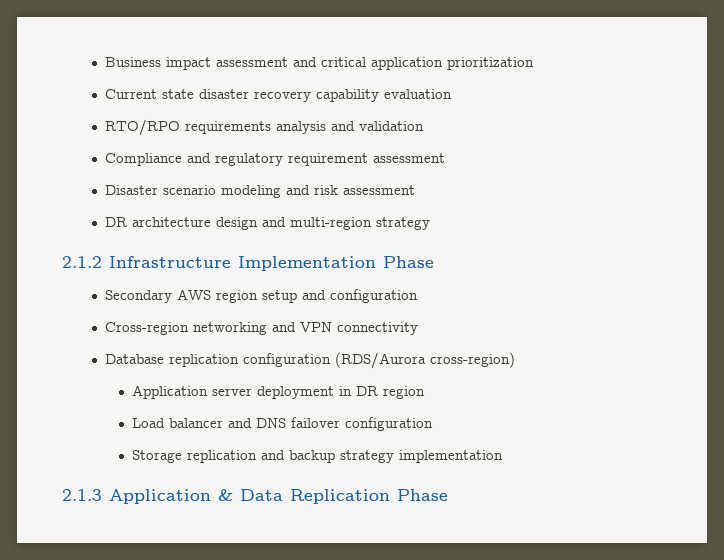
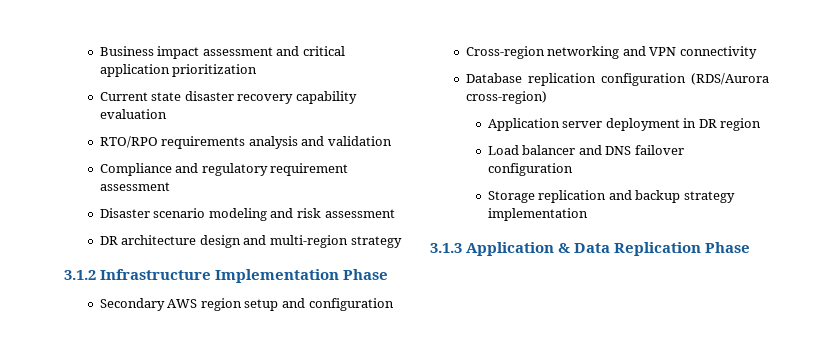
[62,256,102,268] 2.1.2 -> [64,270,96,280] 3.1.2
[62,489,102,501] 2.1.3 -> [430,243,462,253] 3.1.3

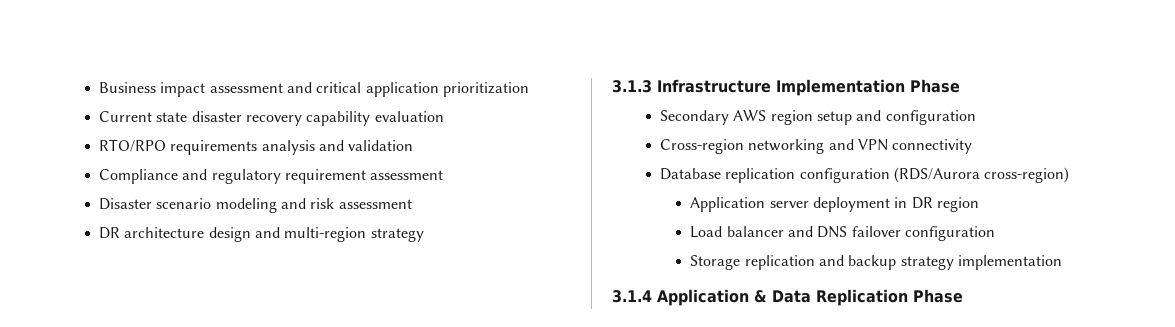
[64,270,96,280] 3.1.2 -> [612,80,652,93] 3.1.3
[430,243,462,253] 3.1.3 -> [612,290,652,303] 3.1.4

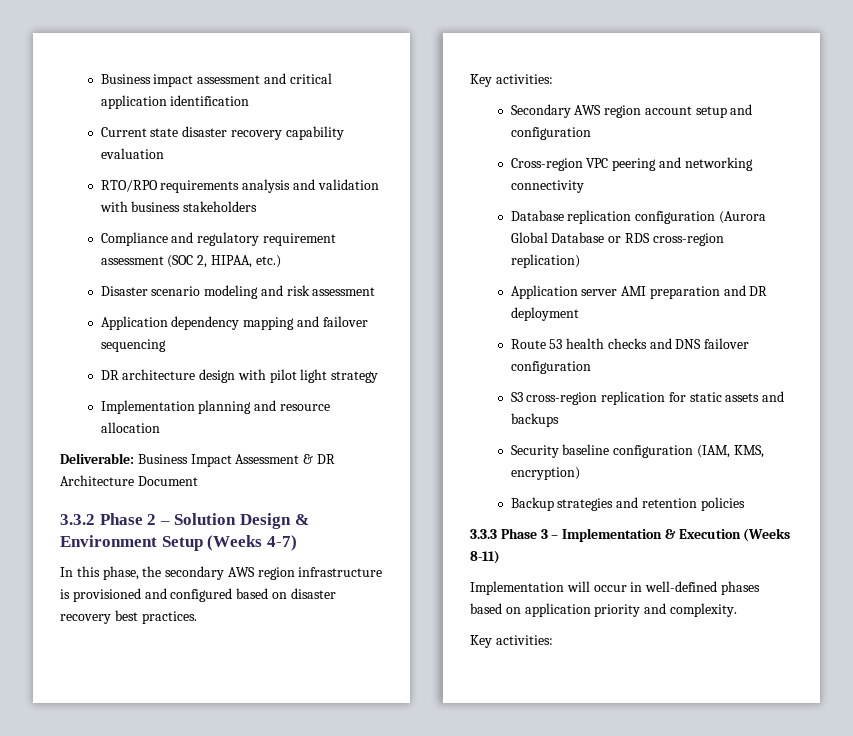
[442,82,529,97] prioritization -> [170,95,250,106] identification
(414, 145) none -> [99,201,258,212] with business stakeholders
(444, 175) none -> [167,255,281,268] (SOC 2, HIPAA, etc.)
[98,227,424,242] [612,79,960,96] DR architecture design and multi-region strategy // 3.1.3 Infrastructure Implementation Phase -> [100,316,368,330] [100,339,166,352] [100,369,379,383] [100,400,330,414] [100,422,160,433] [60,453,335,467] [60,475,198,486] [60,513,309,529] [60,535,297,551] [60,566,383,580] [60,588,336,602] [60,610,197,624] [470,74,553,87] Application dependency mapping and failover sequencing // DR architecture design with pilot light strategy // Implementation planning and resource allocation // Deliverable: Business Impact Assessment & DR Architecture Document // 3.3.2 Phase 2 – Solution Design & Environment Setup (Weeks 4-7) // In this phase, the secondary AWS region infrastructure is provisioned and configured based on disaster recovery best practices. // Key activities:
(813, 117) none -> [644,106,692,115] account
[748,139,888,154] networking and VPN -> [586,157,753,171] VPC peering and networking
[893,167,1070,183] [690,197,979,212] [690,226,995,241] [690,255,1062,270] [612,289,963,306] (RDS/Aurora cross-region) // Application server deployment in DR region // Load balancer and DNS failover configuration // Storage replication and backup strategy implementation // 3.1.4 Application & Data Replication Phase -> [718,211,766,224] [510,232,724,246] [510,254,580,268] [510,285,768,299] [510,307,579,321] [510,338,750,349] [510,361,591,374] [510,391,785,405] [510,413,559,427] [510,444,764,458] [510,467,580,480] [510,497,745,511] [470,528,791,542] [470,550,500,564] [470,581,760,595] [470,603,737,617] [470,635,553,648] (Aurora Global Database or RDS cross-region replication) // Application server AMI preparation and DR deployment // Route 53 health checks and DNS failover configuration // S3 cross-region replication for static assets and backups // Security baseline configuration (IAM, KMS, encryption) // Backup strategies and retention policies // 3.3.3 Phase 3 – Implementation & Execution (Weeks 8-11) // Implementation will occur in well-defined phases based on application priority and complexity. // Key activities:

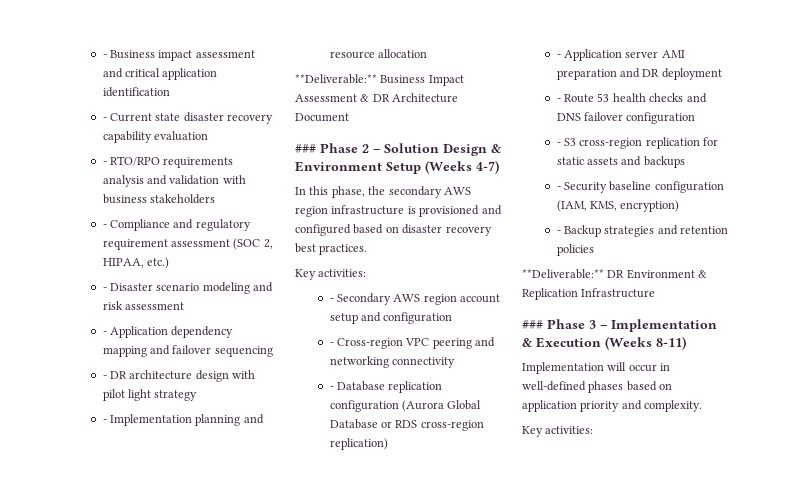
(100, 79) none -> [102,54,107,58] -
(250, 100) none -> [102,117,107,121] -
(164, 153) none -> [102,161,107,165] -
(258, 206) none -> [102,224,107,228] -
(281, 261) none -> [102,287,107,291] -
(376, 291) none -> [102,331,107,335] -
(166, 345) none -> [102,375,107,379] -
(379, 377) none -> [102,419,107,423] -
[60,453,134,464] Deliverable: -> [295,74,377,84] **Deliverable:**
[60,514,95,525] 3.3.2 -> [295,144,316,153] ###
(553, 79) none -> [329,298,334,302] -
(591, 133) none -> [329,342,334,346] -
(584, 186) none -> [329,386,334,390] -
(580, 261) none -> [556,54,561,58] -
(579, 314) none -> [556,98,561,102] -
(591, 367) none -> [556,142,561,146] -
(559, 420) none -> [556,186,561,190] -
(580, 473) none -> [556,230,561,234] -
[470,529,497,539] 3.3.3 -> [522,269,708,279] [522,288,656,300] [522,320,543,329] **Deliverable:** DR Environment & Replication Infrastructure // ###

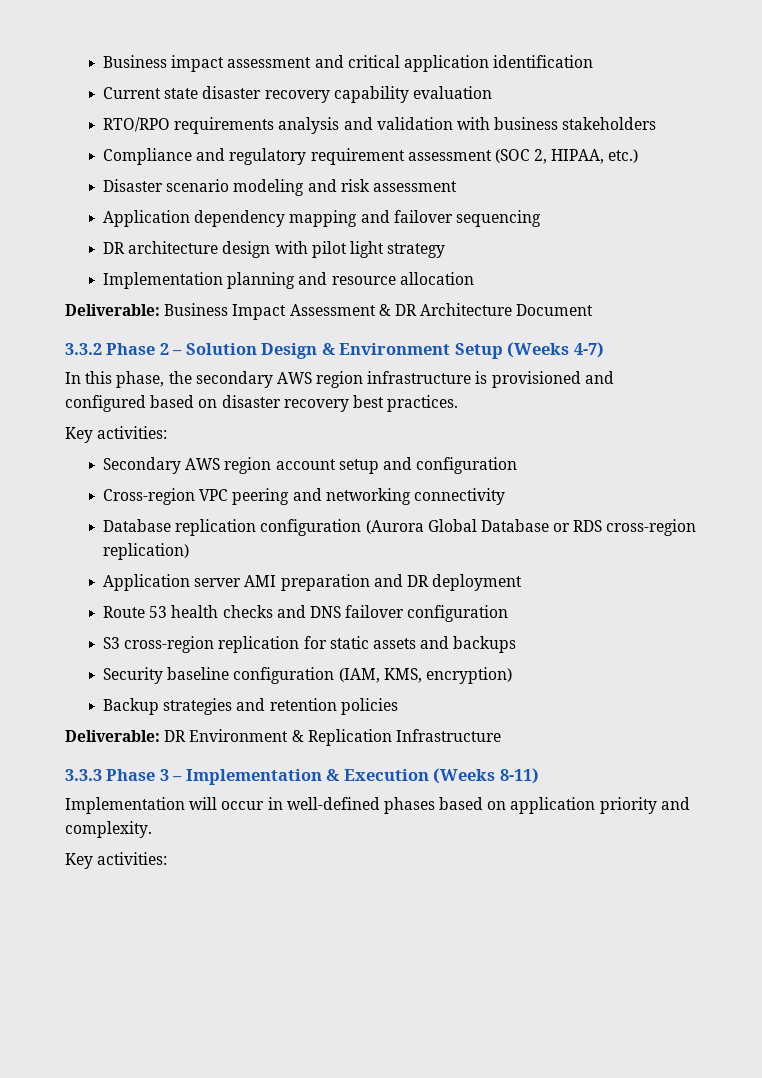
[102,54,107,58] - -> (103, 61) none
[102,117,107,121] - -> (594, 61) none
[102,161,107,165] - -> (492, 92) none
[102,224,107,228] - -> (657, 123) none
[102,287,107,291] - -> (639, 156) none
[102,331,107,335] - -> (457, 186) none
[102,375,107,379] - -> (541, 218) none
[102,419,107,423] - -> (446, 250) none
[295,74,377,84] **Deliverable:** -> [65,304,160,316] Deliverable:
[295,144,316,153] ### -> [65,343,102,355] 3.3.2
[329,298,334,302] - -> (168, 432) none
[329,342,334,346] - -> (518, 465) none
[329,386,334,390] - -> (505, 496) none
[556,54,561,58] - -> (190, 551) none
[556,98,561,102] - -> (523, 582) none
[556,142,561,146] - -> (509, 613) none
[556,186,561,190] - -> (517, 644) none
[556,230,561,234] - -> (512, 675) none
[522,269,604,279] **Deliverable:** -> [65,730,160,742] Deliverable:
[522,320,543,329] ### -> [65,769,102,781] 3.3.3

